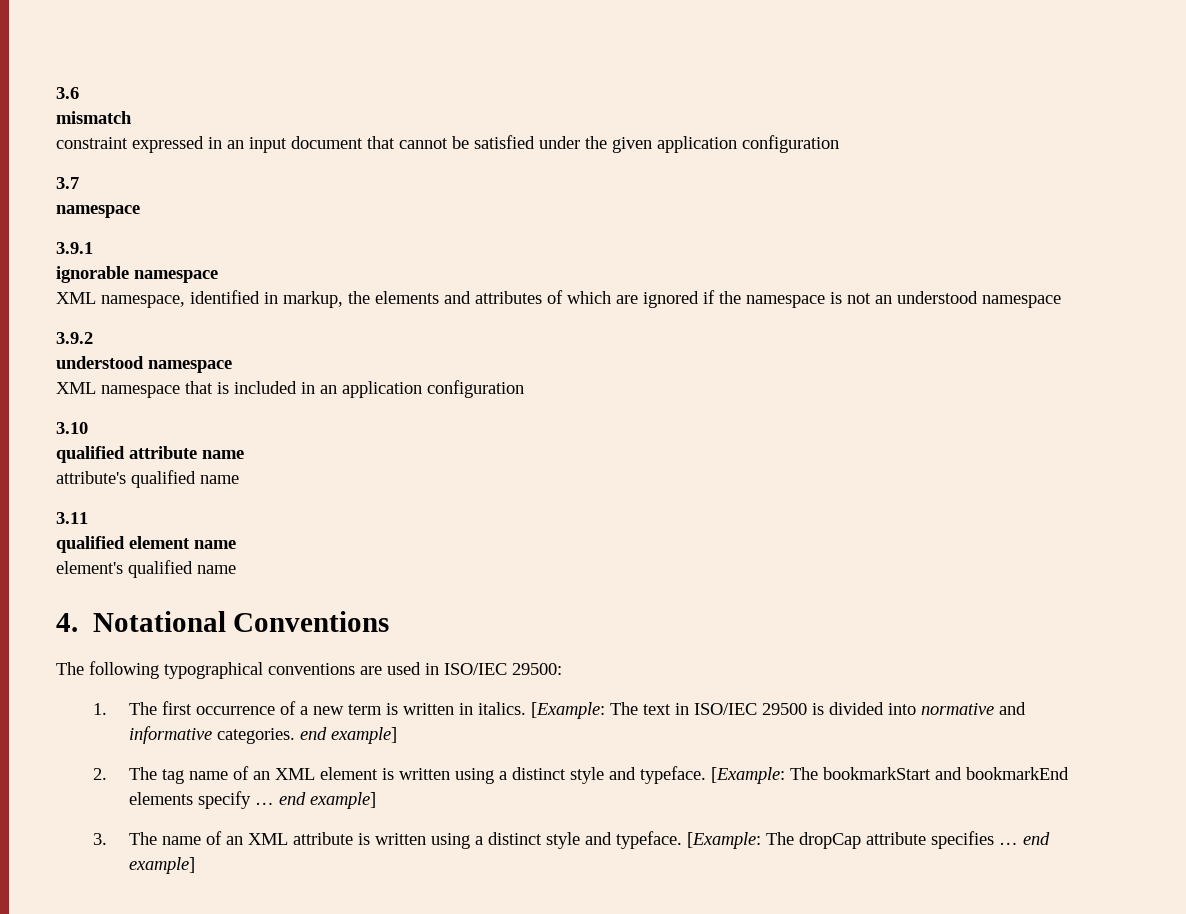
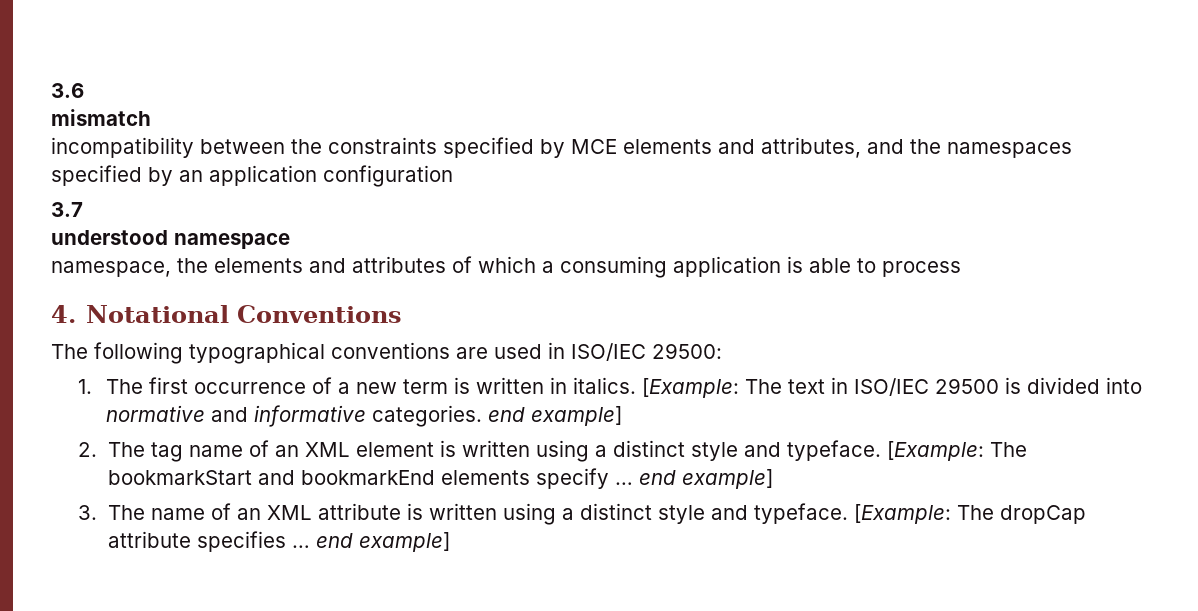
[56,135,652,153] constraint expressed in an input document that cannot be satisfied under the given -> [51,137,1072,158] [51,165,203,186] incompatibility between the constraints specified by MCE elements and attributes, and the namespaces specified by an
[56,205,140,218] [56,242,93,254] [56,266,218,283] [56,290,343,308] namespace // 3.9.1 // ignorable namespace // XML namespace, identified in markup, -> [51,230,290,249] [51,261,171,277] understood namespace // namespace,
[616,290,1061,308] [56,332,93,344] [56,356,232,373] [56,380,524,398] [56,422,88,434] [56,446,244,463] [56,470,239,488] [56,512,88,524] [56,536,236,553] [56,560,236,578] are ignored if the namespace is not an understood namespace // 3.9.2 // understood namespace // XML namespace that is included in an application configuration // 3.10 // qualified attribute name // attribute's qualified name // 3.11 // qualified element name // element's qualified name -> [542,256,961,278] a consuming application is able to process

